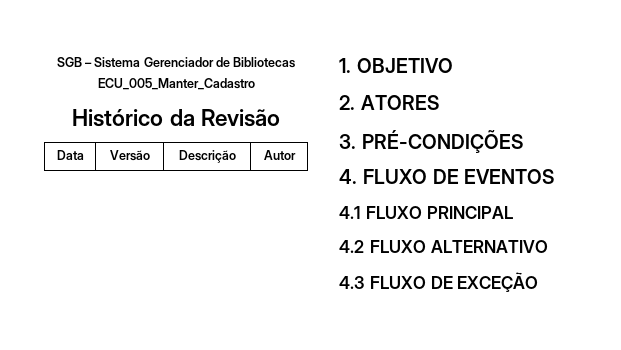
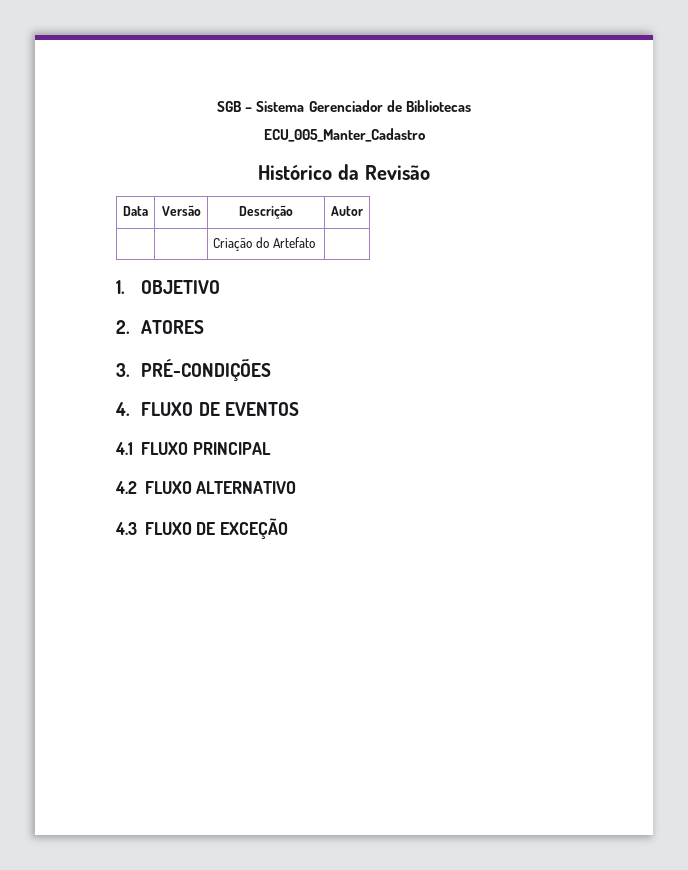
(296, 155) none -> [213,237,315,251] // | | Criação do Artefato |

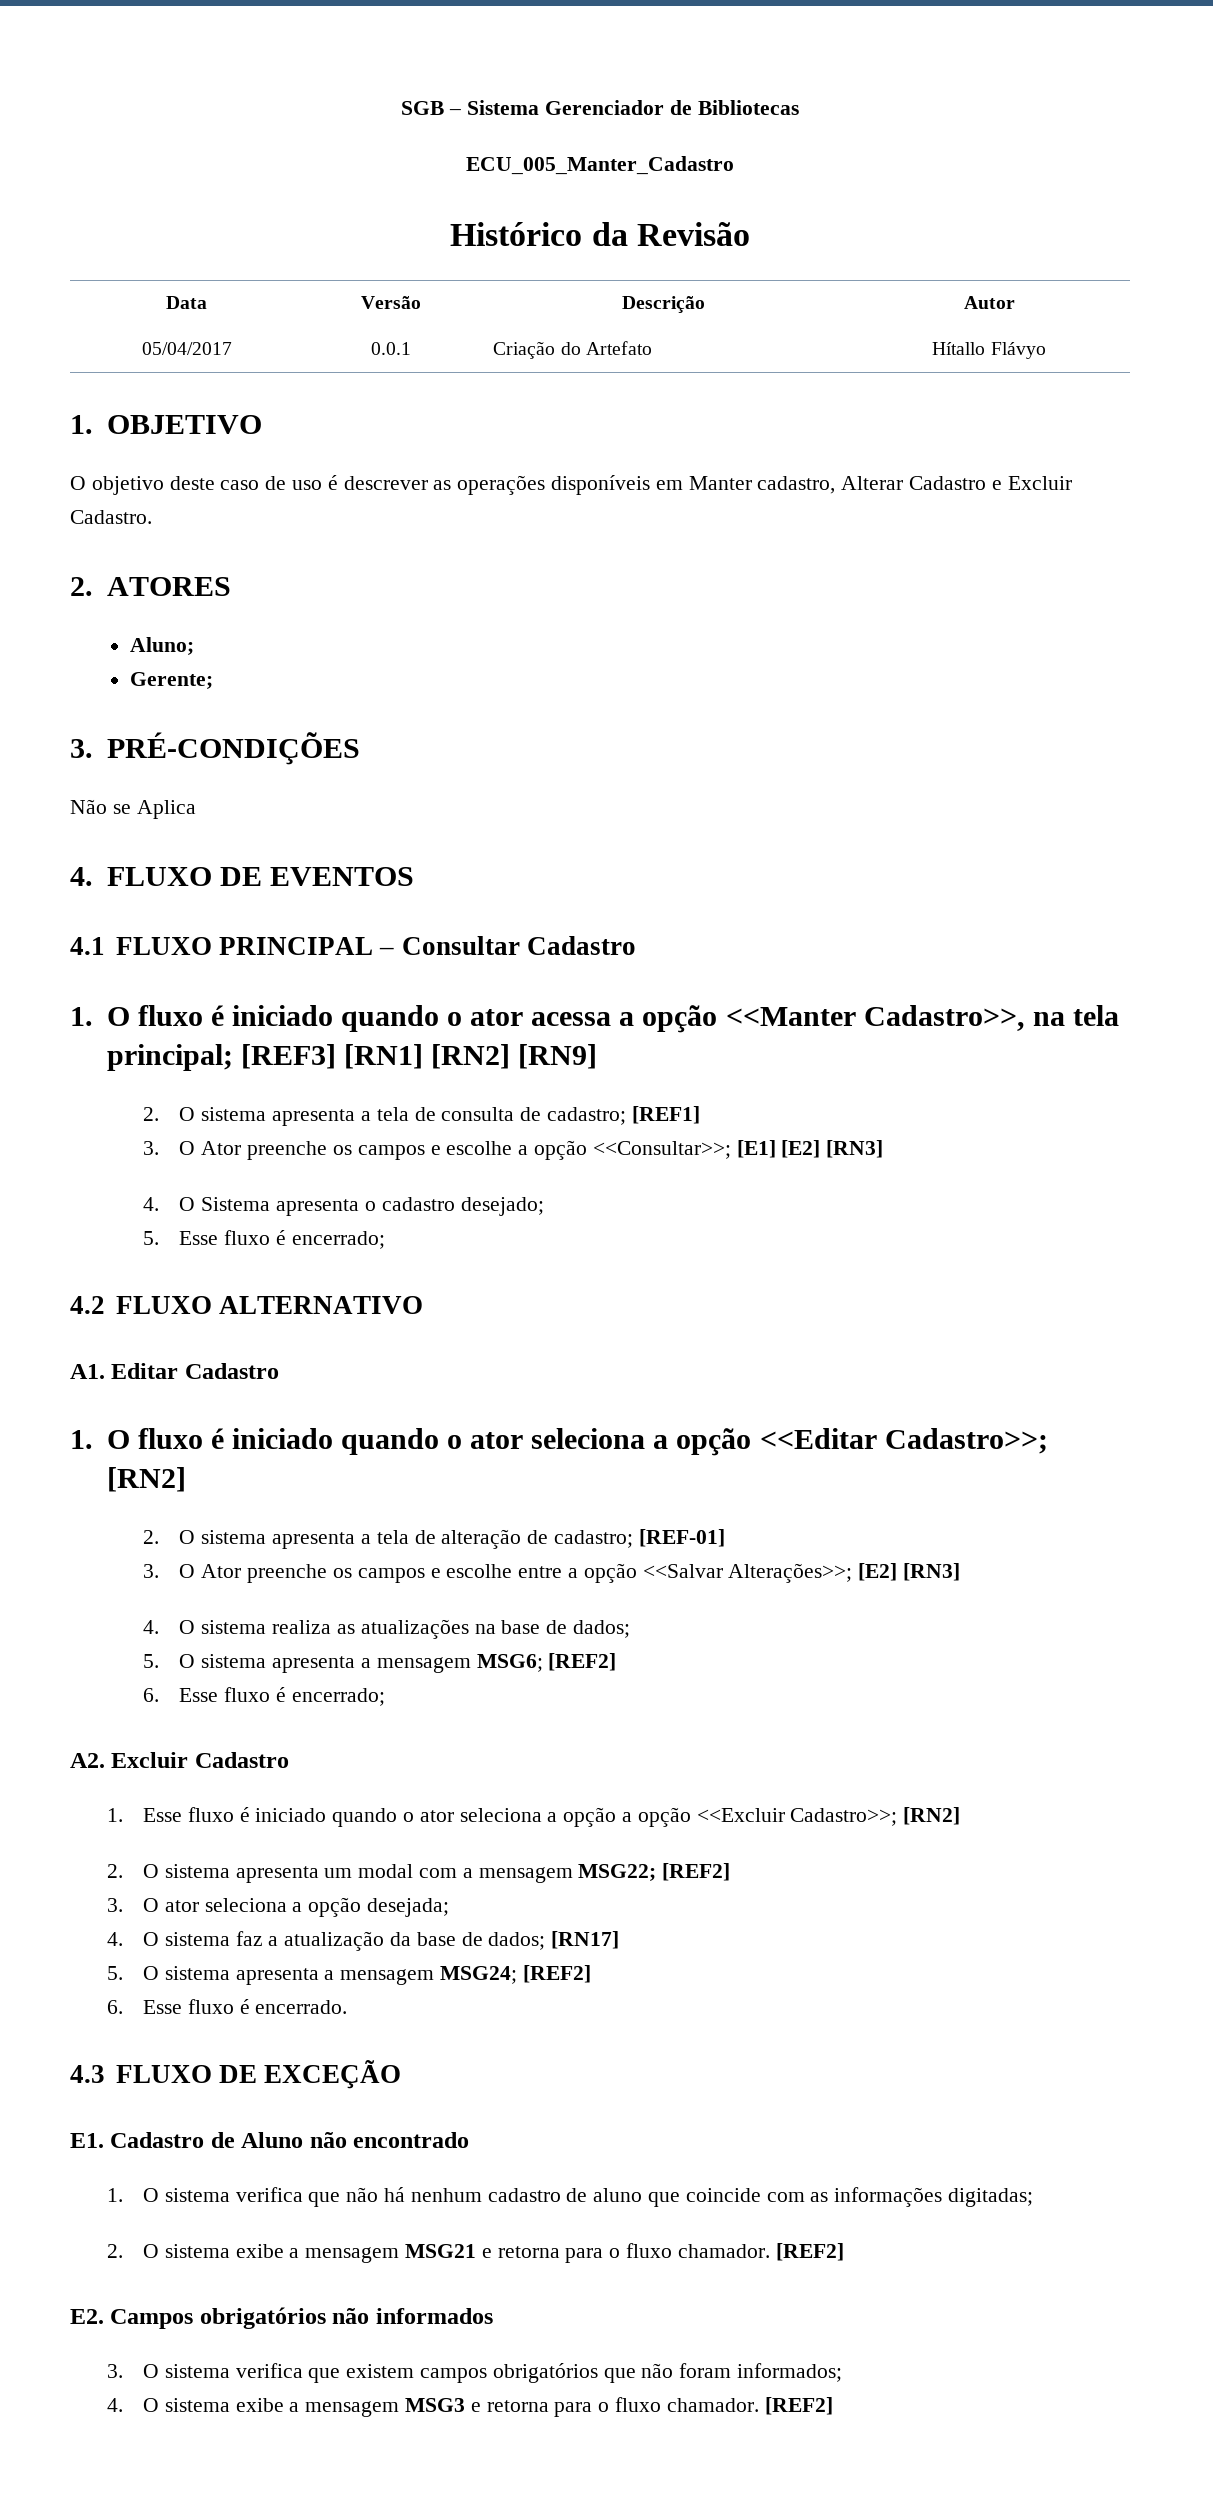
(364, 211) | -> [141,342,232,355] [370,342,411,355] 05/04/2017 | 0.0.1
(315, 242) none -> [932,342,1046,359] Hítallo Flávyo
(221, 287) none -> [70,475,1072,495] [70,510,152,524] // O objetivo deste caso de uso é descrever as operações disponíveis em Manter cadastro, Alterar Cadastro e Excluir Cadastro.
(205, 327) none -> [130,637,195,655] [130,672,214,689] // Aluno; // Gerente;
(272, 369) none -> [70,799,196,819] // Não se Aplica
[115,481,297,494] [115,518,288,539] // 4.2 FLUXO ALTERNATIVO // 4.3 FLUXO DE EXCEÇÃO -> [379,936,636,955] [70,1005,1119,1033] [106,1044,597,1071] [142,1106,700,1126] [142,1140,884,1160] [142,1197,544,1216] [142,1230,385,1249] [70,1296,424,1314] [70,1363,279,1379] [70,1428,1048,1456] [106,1467,186,1492] [142,1529,725,1549] [142,1563,960,1583] [142,1619,630,1639] [142,1653,617,1673] [142,1687,385,1706] [70,1752,289,1768] [106,1807,961,1827] [106,1863,731,1883] [106,1897,450,1917] [106,1931,620,1951] [106,1965,591,1985] [106,1999,348,2014] [70,2060,402,2089] [70,2132,470,2148] [106,2187,1034,2207] [106,2243,844,2263] [70,2307,493,2329] [106,2363,843,2383] [106,2397,833,2417] – Consultar Cadastro // 1. O fluxo é iniciado quando o ator acessa a opção <<Manter Cadastro>>, na tela principal; [REF3] [RN1] [RN2] [RN9] // 2. O sistema apresenta a tela de consulta de cadastro; [REF1] // 3. O Ator preenche os campos e escolhe a opção <<Consultar>>; [E1] [E2] [RN3] // 4. O Sistema apresenta o cadastro desejado; // 5. Esse fluxo é encerrado; // 4.2 FLUXO ALTERNATIVO // A1. Editar Cadastro // 1. O fluxo é iniciado quando o ator seleciona a opção <<Editar Cadastro>>; [RN2] // 2. O sistema apresenta a tela de alteração de cadastro; [REF-01] // 3. O Ator preenche os campos e escolhe entre a opção <<Salvar Alterações>>; [E2] [RN3] // 4. O sistema realiza as atualizações na base de dados; // 5. O sistema apresenta a mensagem MSG6; [REF2] // 6. Esse fluxo é encerrado; // A2. Excluir Cadastro // 1. Esse fluxo é iniciado quando o ator seleciona a opção a opção <<Excluir Cadastro>>; [RN2] // 2. O sistema apresenta um modal com a mensagem MSG22; [REF2] // 3. O ator seleciona a opção desejada; // 4. O sistema faz a atualização da base de dados; [RN17] // 5. O sistema apresenta a mensagem MSG24; [REF2] // 6. Esse fluxo é encerrado. // 4.3 FLUXO DE EXCEÇÃO // E1. Cadastro de Aluno não encontrado // 1. O sistema verifica que não há nenhum cadastro de aluno que coincide com as informações digitadas; // 2. O sistema exibe a mensagem MSG21 e retorna para o fluxo chamador. [REF2] // E2. Campos obrigatórios não informados // 3. O sistema verifica que existem campos obrigatórios que não foram informados; // 4. O sistema exibe a mensagem MSG3 e retorna para o fluxo chamador. [REF2]

